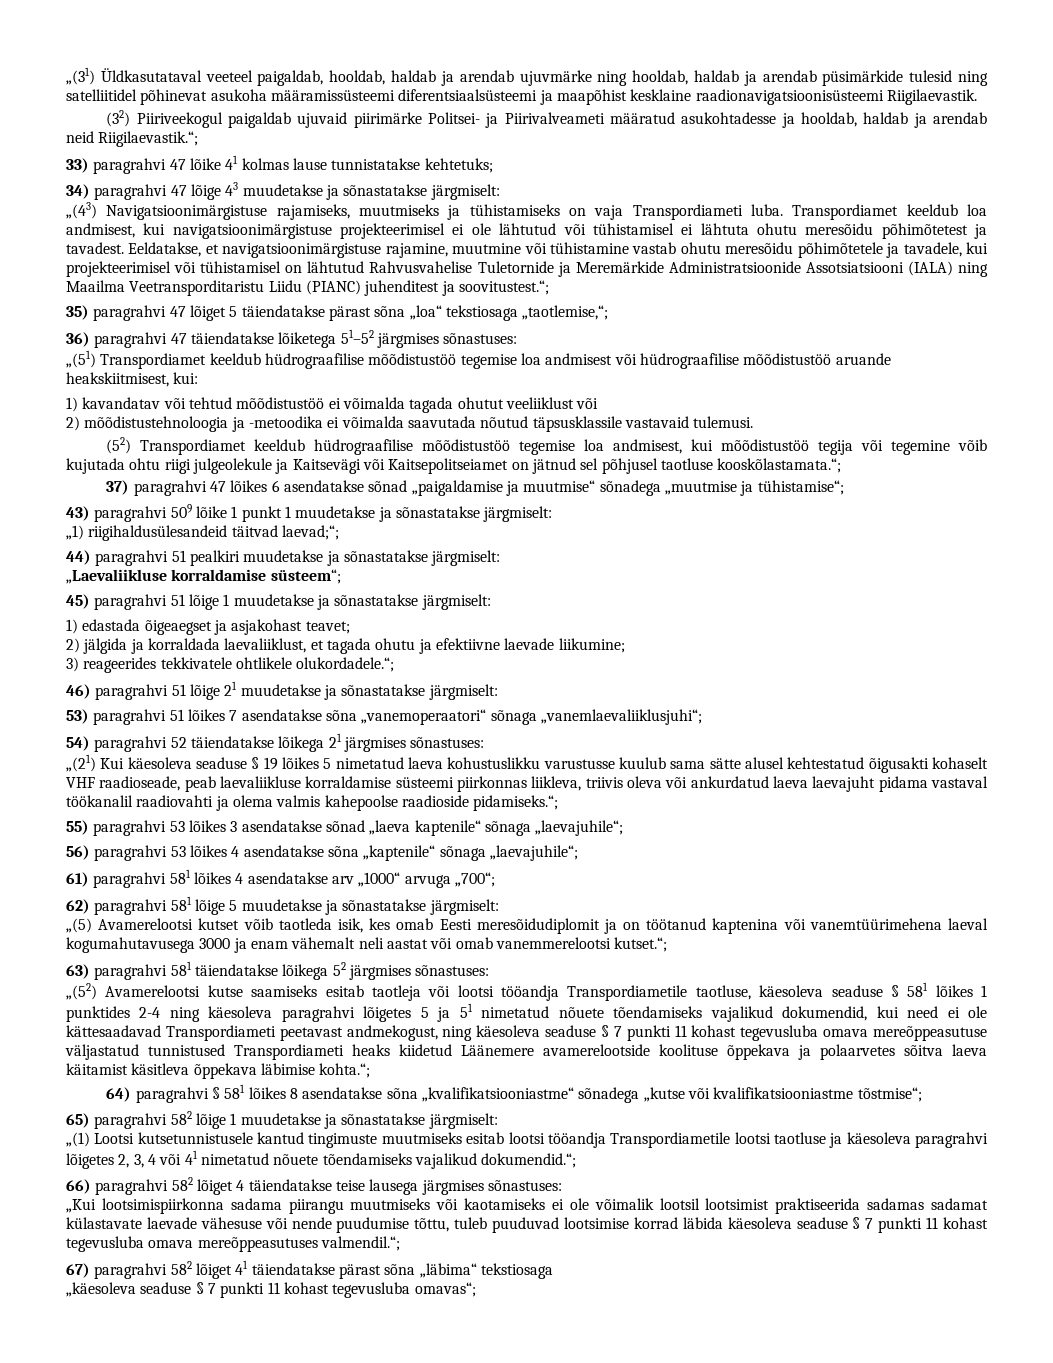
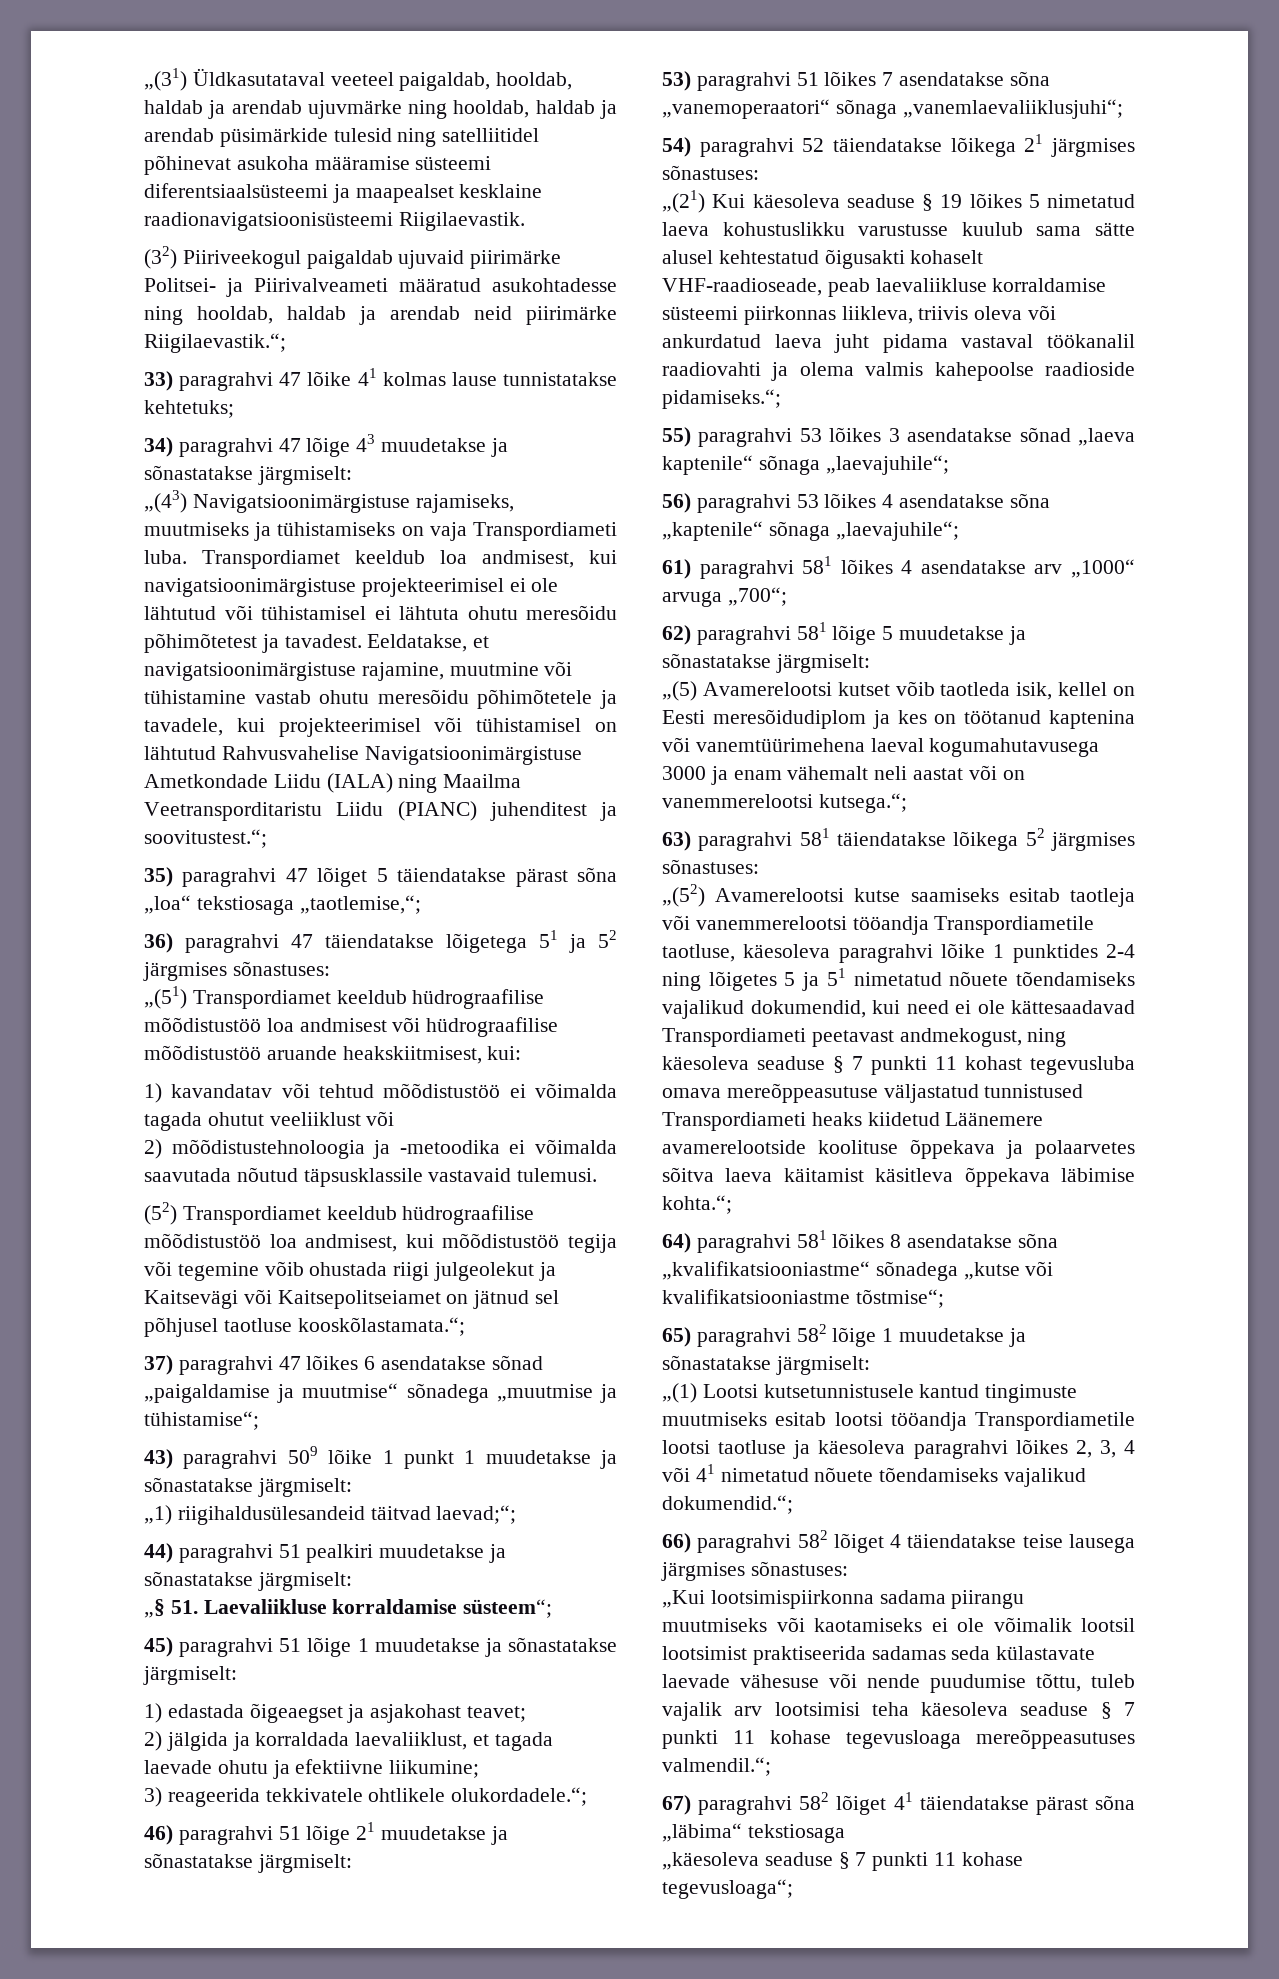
[270,90,395,101] määramissüsteemi -> [314,156,492,170] määramise süsteemi
[556,89,627,105] maapõhist -> [355,184,454,203] maapealset
[781,113,795,128] ja -> [144,306,183,325] ning
(94, 137) none -> [526,306,617,325] piirimärke
[477,261,904,277] Tuletornide ja Meremärkide Administratsioonide Assotsiatsiooni -> [364,746,582,765] [144,774,321,788] Navigatsioonimärgistuse Ametkondade Liidu
[278,329,374,348] lõiketega 51–52 -> [446,930,617,953] lõigetega 51 ja 52
[460,354,517,369] tegemise -> (261, 1024) none
[519,440,576,455] tegemise -> (261, 1240) none
[66,458,272,474] kujutada ohtu riigi julgeolekule -> [309,1262,535,1281] ohustada riigi julgeolekut
[66,569,167,584] „Laevaliikluse -> [144,1599,327,1618] „§ 51. Laevaliikluse
(371, 646) none -> [144,1760,212,1774] laevade
[504,638,555,650] laevade -> (384, 1766) none
[83,657,157,673] reageerides -> [167,1788,260,1807] reageerida
[66,776,181,791] VHF raadioseade, -> [662,278,822,296] VHF-raadioseade,
[812,776,876,792] laevajuht -> [834,334,870,353] juht
[369,918,617,934] kes omab Eesti meresõidudiplomit ja -> [1058,682,1135,696] [662,709,927,729] kellel on Eesti meresõidudiplom ja kes
[455,937,668,952] omab vanemmerelootsi kutset.“; -> [1002,770,1025,780] [662,793,907,813] on vanemmerelootsi kutsega.“;
[457,985,494,997] lootsi -> [695,916,847,930] vanemmerelootsi
[831,982,973,997] seaduse § 581 lõikes -> [838,943,985,963] paragrahvi lõike
[208,1006,355,1022] käesoleva paragrahvi -> (701, 981) none
[212,1087,221,1099] § -> (791, 1243) none
[66,1153,114,1169] lõigetes -> [1015,1439,1068,1454] lõikes
[931,1198,988,1210] sadamat -> [951,1646,991,1660] seda
[492,1217,989,1233] [66,1236,194,1252] puuduvad lootsimise korrad läbida käesoleva seaduse § 7 punkti 11 kohast tegevusluba omava -> [662,1702,1135,1721] [662,1730,961,1749] vajalik arv lootsimisi teha käesoleva seaduse § 7 punkti 11 kohase tegevusloaga
[283,1282,476,1298] kohast tegevusluba omavas“; -> [961,1852,1023,1866] [662,1879,793,1899] kohase tegevusloaga“;

